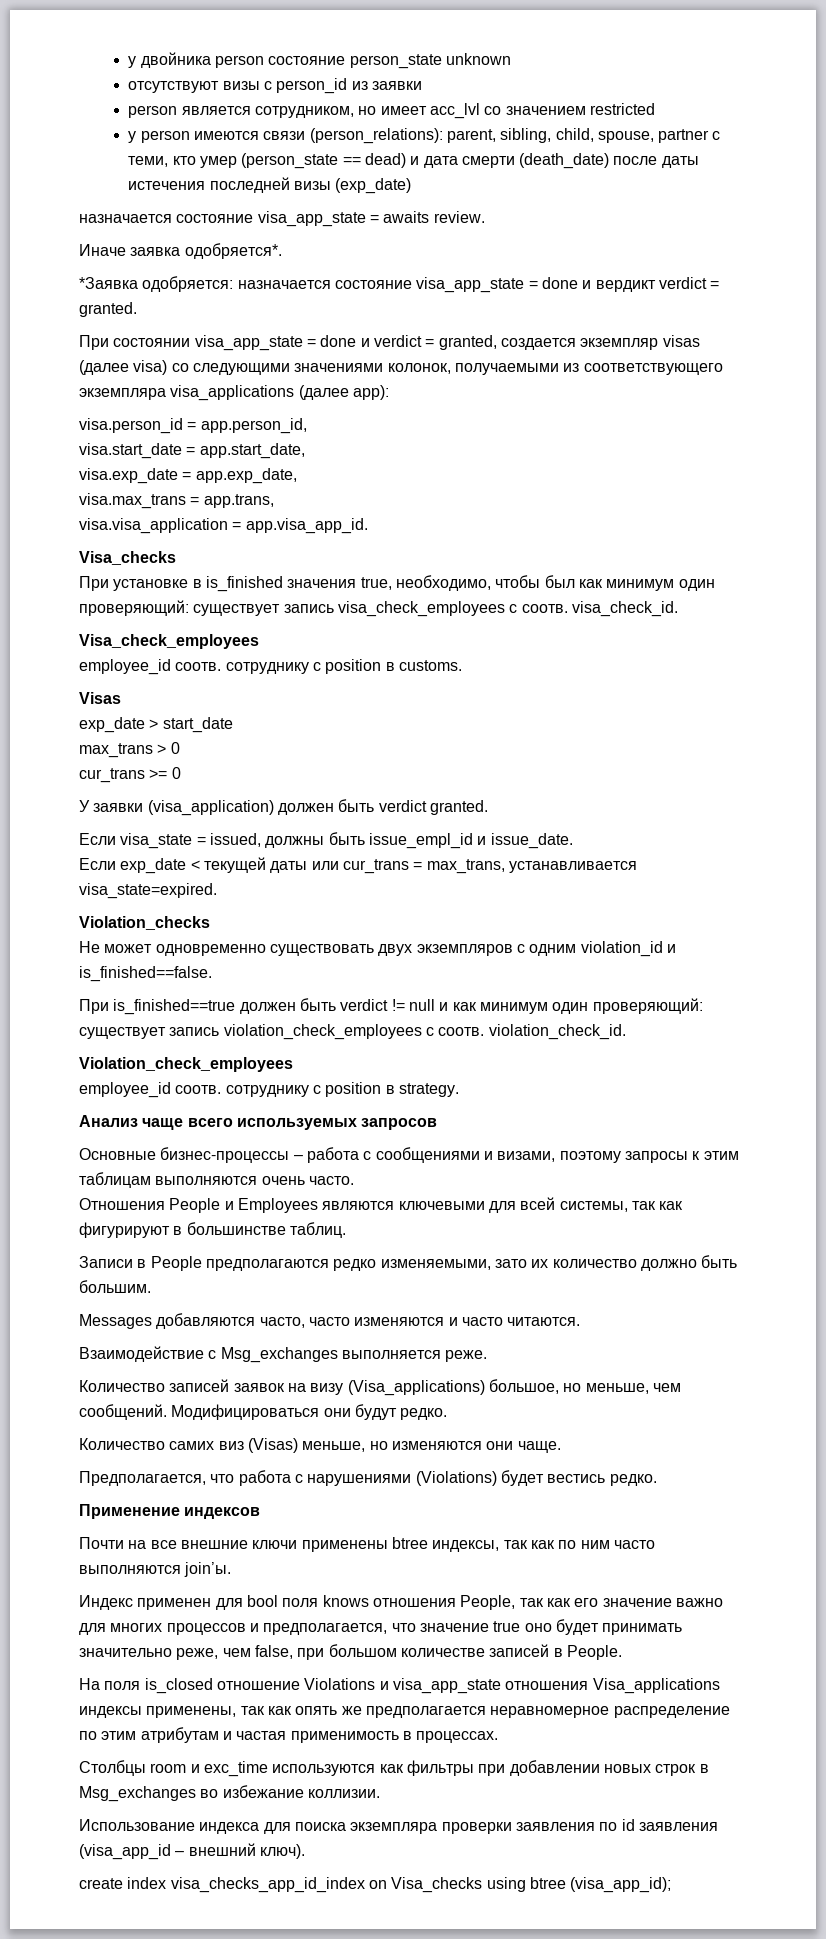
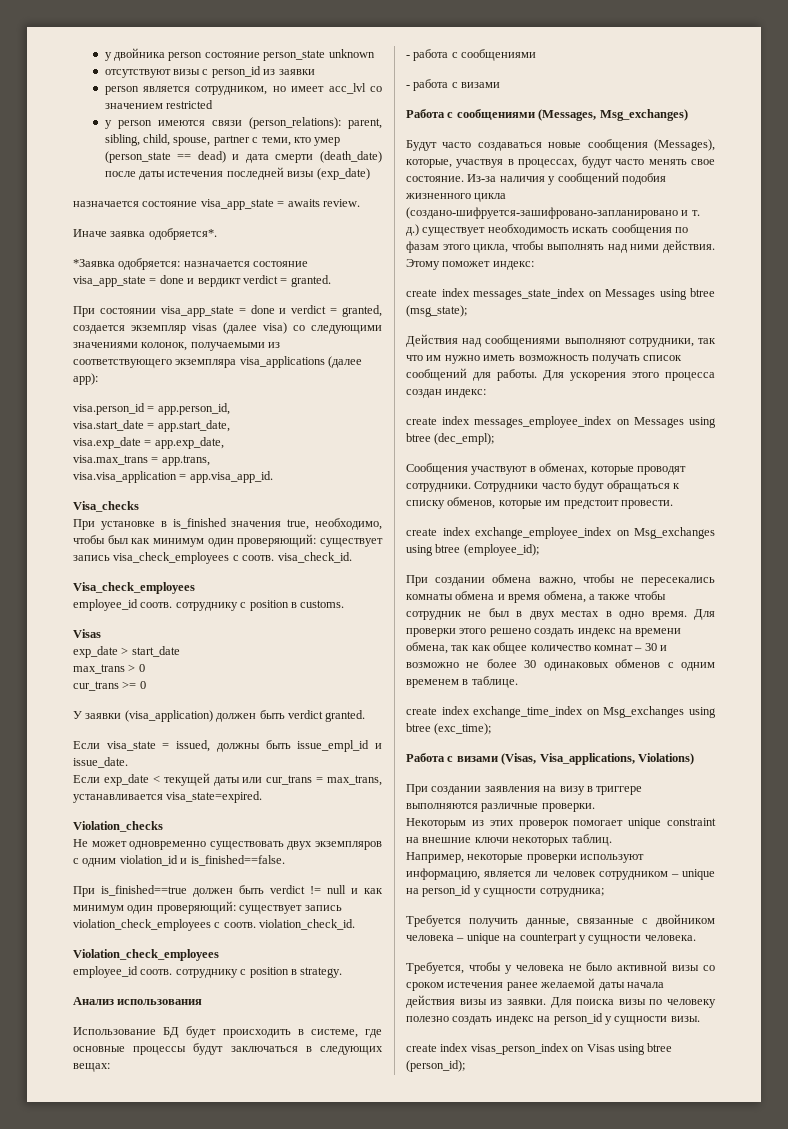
[142,1118,438,1130] [79,1147,739,1163] [79,1172,354,1188] [79,1197,684,1213] [79,1222,346,1238] [79,1255,738,1271] [79,1280,151,1293] [79,1313,581,1329] [79,1346,488,1363] [79,1379,681,1396] [79,1404,448,1420] [79,1438,561,1453] [79,1470,657,1486] [79,1504,261,1519] [79,1537,655,1552] [79,1562,232,1577] [79,1595,723,1610] [79,1619,683,1635] [79,1644,622,1660] [79,1678,720,1694] [79,1706,730,1718] [79,1727,499,1743] [79,1760,709,1777] [79,1785,380,1802] [79,1819,718,1834] [79,1843,305,1860] [79,1877,672,1893] чаще всего используемых запросов // Основные бизнес-процессы – работа с сообщениями и визами, поэтому запросы к этим таблицам выполняются очень часто. // Отношения People и Employees являются ключевыми для всей системы, так как фигурируют в большинстве таблиц. // Записи в People предполагаются редко изменяемыми, зато их количество должно быть большим. // Messages добавляются часто, часто изменяются и часто читаются. // Взаимодействие с Msg_exchanges выполняется реже. // Количество записей заявок на визу (Visa_applications) большое, но меньше, чем сообщений. Модифицироваться они будут редко. // Количество самих виз (Visas) меньше, но изменяются они чаще. // Предполагается, что работа с нарушениями (Violations) будет вестись редко. // Применение индексов // Почти на все внешние ключи применены btree индексы, так как по ним часто выполняются join’ы. // Индекс применен для bool поля knows отношения People, так как его значение важно для многих процессов и предполагается, что значение true оно будет принимать значительно реже, чем false, при большом количестве записей в People. // На поля is_closed отношение Violations и visa_app_state отношения Visa_applications индексы применены, так как опять же предполагается неравномерное распределение по этим атрибутам и частая применимость в процессах. // Столбцы room и exc_time используются как фильтры при добавлении новых строк в Msg_exchanges во избежание коллизии. // Использование индекса для поиска экземпляра проверки заявления по id заявления (visa_app_id – внешний ключ). // create index visa_checks_app_id_index on Visa_checks using btree (visa_app_id); -> [117,999,203,1005] [73,1026,382,1038] [73,1043,383,1055] [73,1063,110,1072] [406,49,537,61] [406,79,501,91] [406,109,688,121] [406,139,715,151] [406,156,715,168] [406,172,666,185] [405,193,507,202] [406,207,700,219] [406,224,688,236] [406,240,715,253] [406,259,534,270] [406,288,715,300] [406,305,467,317] [406,334,716,347] [406,355,683,364] [406,368,715,381] [406,389,487,398] [406,416,716,428] [406,433,495,445] [406,463,686,475] [406,480,680,492] [406,497,673,509] [406,527,715,539] [406,544,539,556] [406,574,715,586] [406,591,666,603] [406,608,715,620] [406,628,682,637] [406,642,667,654] [406,659,715,671] [406,676,518,688] [406,706,716,718] [406,723,492,735] [406,753,694,765] [406,784,643,795] [406,803,595,812] [406,818,716,829] [406,834,612,846] [406,852,645,863] [406,868,715,880] [406,885,604,897] [406,914,715,927] [406,933,696,944] [406,961,715,974] [406,978,664,991] [406,995,716,1008] [406,1013,700,1025] [406,1043,673,1055] [406,1060,465,1072] использования // Использование БД будет происходить в системе, где основные процессы будут заключаться в следующих вещах: // - работа с сообщениями // - работа с визами // Работа с сообщениями (Messages, Msg_exchanges) // Будут часто создаваться новые сообщения (Messages), которые, участвуя в процессах, будут часто менять свое состояние. Из-за наличия у сообщений подобия жизненного цикла (создано-шифруется-зашифровано-запланировано и т. д.) существует необходимость искать сообщения по фазам этого цикла, чтобы выполнять над ними действия. Этому поможет индекс: // create index messages_state_index on Messages using btree (msg_state); // Действия над сообщениями выполняют сотрудники, так что им нужно иметь возможность получать список сообщений для работы. Для ускорения этого процесса создан индекс: // create index messages_employee_index on Messages using btree (dec_empl); // Сообщения участвуют в обменах, которые проводят сотрудники. Сотрудники часто будут обращаться к списку обменов, которые им предстоит провести. // create index exchange_employee_index on Msg_exchanges using btree (employee_id); // При создании обмена важно, чтобы не пересекались комнаты обмена и время обмена, а также чтобы сотрудник не был в двух местах в одно время. Для проверки этого решено создать индекс на времени обмена, так как общее количество комнат – 30 и возможно не более 30 одинаковых обменов с одним временем в таблице. // create index exchange_time_index on Msg_exchanges using btree (exc_time); // Работа с визами (Visas, Visa_applications, Violations) // При создании заявления на визу в триггере выполняются различные проверки. // Некоторым из этих проверок помогает unique constraint на внешние ключи некоторых таблиц. // Например, некоторые проверки используют информацию, является ли человек сотрудником – unique на person_id у сущности сотрудника; // Требуется получить данные, связанные с двойником человека – unique на counterpart у сущности человека. // Требуется, чтобы у человека не было активной визы со сроком истечения ранее желаемой даты начала действия визы из заявки. Для поиска визы по человеку полезно создать индекс на person_id у сущности визы. // create index visas_person_index on Visas using btree (person_id);

